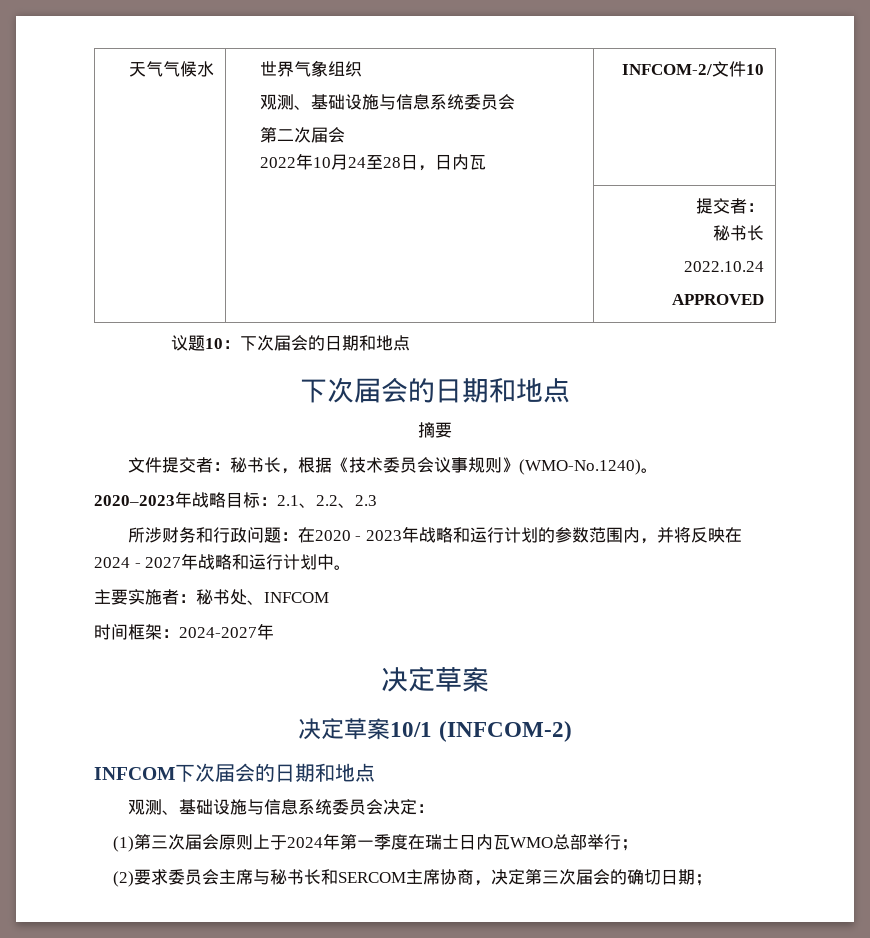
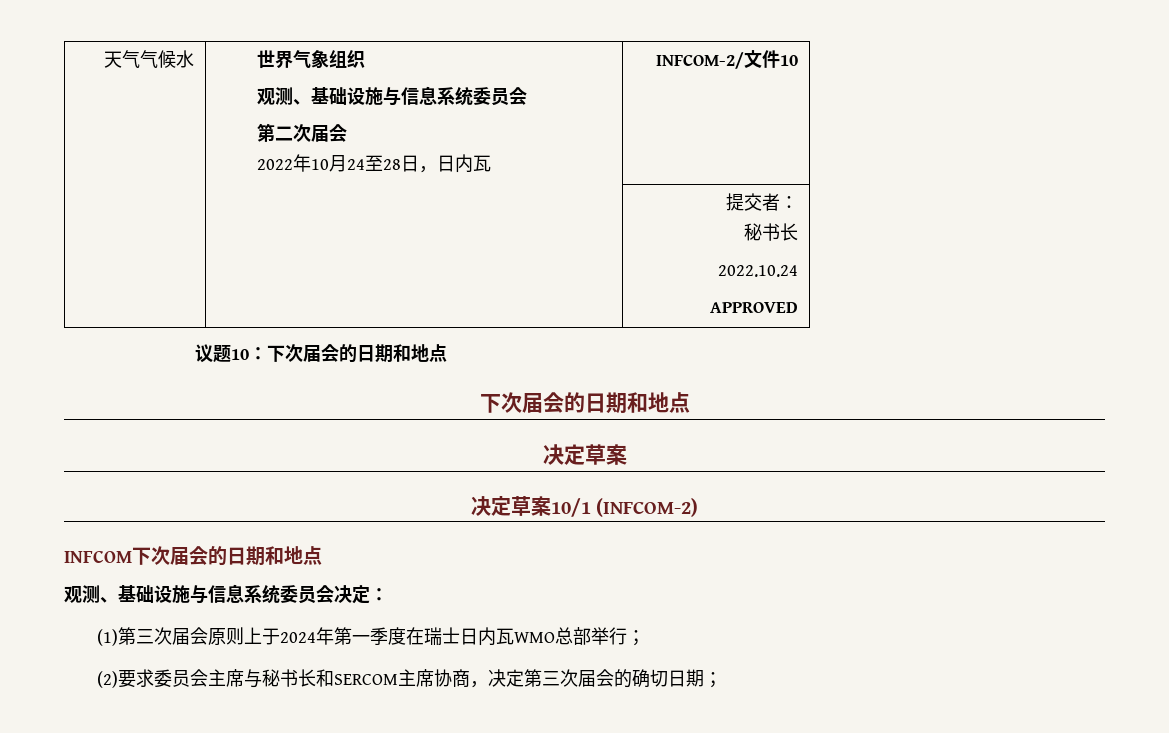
[418,422,452,438] [127,457,658,475] [94,491,377,508] [127,526,742,544] [94,553,352,570] [94,589,329,605] [94,623,274,640] // 摘要 // 文件提交者：秘书长，根据《技术委员会议事规则》(WMO-No.1240)。 // 2020–2023年战略目标：2.1、2.2、2.3 // 所涉财务和行政问题：在2020 - 2023年战略和运行计划的参数范围内，并将反映在2024 - 2027年战略和运行计划中。 // 主要实施者：秘书处、INFCOM // 时间框架：2024-2027年 -> (690, 402) none

